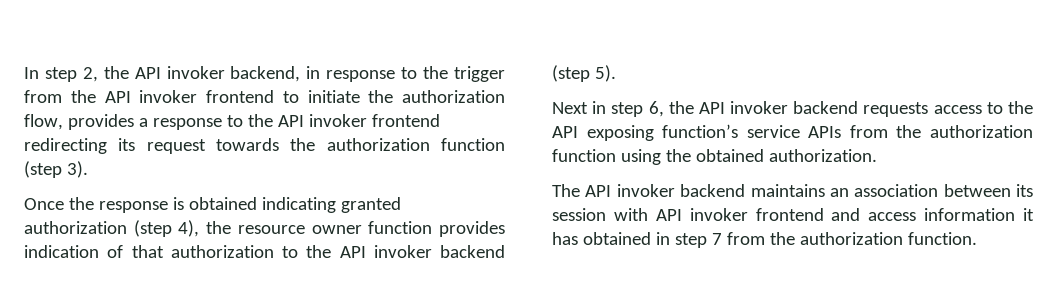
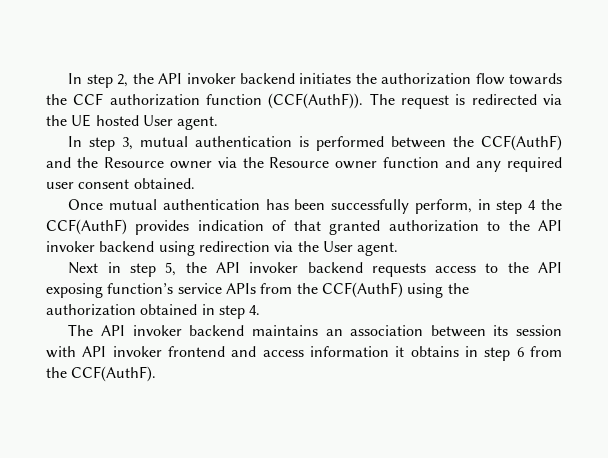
[230,66,506,82] [24,90,505,103] [24,114,440,130] [24,138,206,154] backend, in response to the trigger from the API invoker frontend to initiate the authorization flow, provides a response to the API invoker frontend redirecting its request -> [239,73,505,85] backend initiates the authorization flow
[326,138,505,151] [24,161,88,178] [24,197,401,213] [24,220,433,237] authorization function (step 3). // Once the response is obtained indicating granted authorization (step 4), the resource owner function -> [73,93,562,109] [46,114,219,130] [68,135,562,151] [46,157,563,172] [46,178,195,189] [68,199,562,214] [46,219,127,235] CCF authorization function (CCF(AuthF)). The request is redirected via the UE hosted User agent. // In step 3, mutual authentication is performed between the CCF(AuthF) and the Resource owner via the Resource owner function and any required user consent obtained. // Once mutual authentication has been successfully perform, in step 4 the CCF(AuthF)
(164, 251) none -> [329,220,381,235] granted
[552,65,616,82] (step 5). -> [158,241,399,256] using redirection via the User agent.
[648,101,664,117] 6, -> [165,262,177,276] 5,
[930,125,1033,138] [552,149,877,165] authorization function using the obtained authorization. -> [321,282,469,298] [46,304,261,319] CCF(AuthF) using the authorization obtained in step 4.
[552,232,977,248] has obtained in step 7 from the authorization function. -> [410,346,562,361] [46,366,157,382] obtains in step 6 from the CCF(AuthF).

